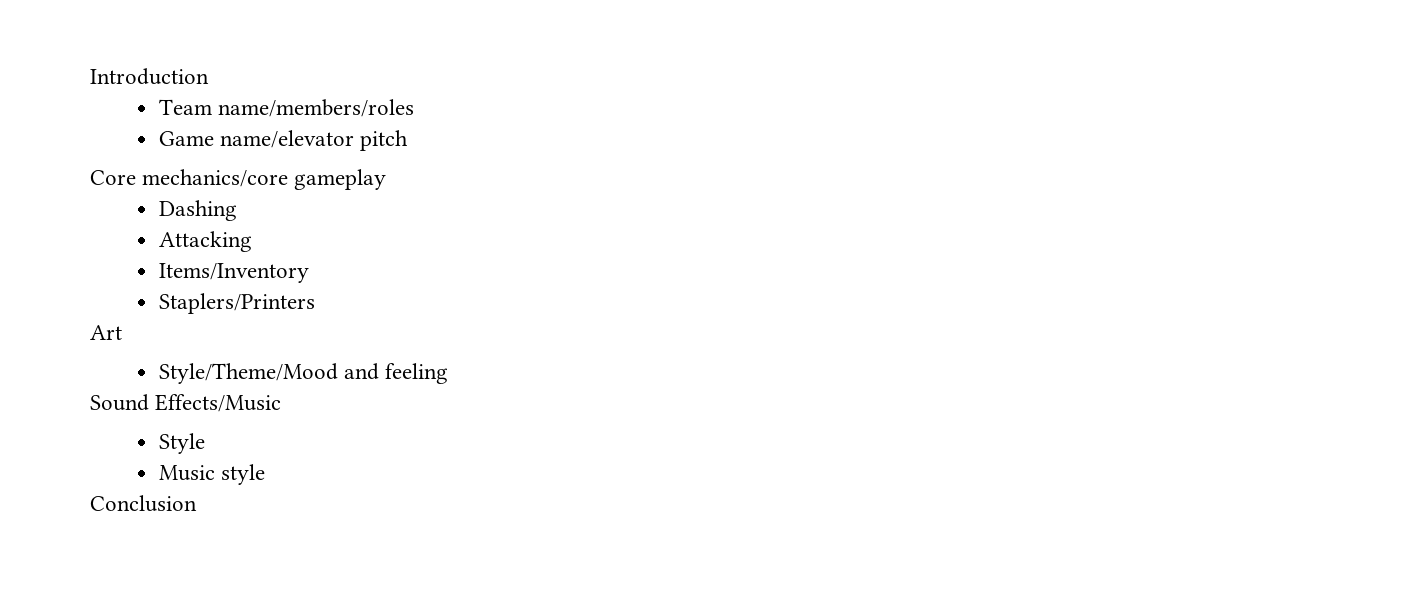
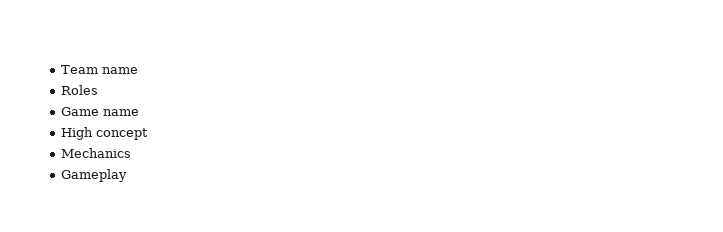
[90,68,209,85] [158,99,415,117] [158,130,409,151] [90,169,387,190] [158,200,237,221] [158,231,252,252] [158,263,309,283] [158,293,315,314] [90,325,122,340] [158,363,449,384] [90,394,282,412] [158,433,205,454] [158,464,266,485] [90,495,197,512] Introduction // Team name/members/roles // Game name/elevator pitch // Core mechanics/core gameplay // Dashing // Attacking // Items/Inventory // Staplers/Printers // Art // Style/Theme/Mood and feeling // Sound Effects/Music // Style // Music style // Conclusion -> [61,65,139,74] [61,85,99,95] [61,107,140,116] [61,127,149,140] [61,148,132,158] [61,169,128,182] Team name // Roles // Game name // High concept // Mechanics // Gameplay

